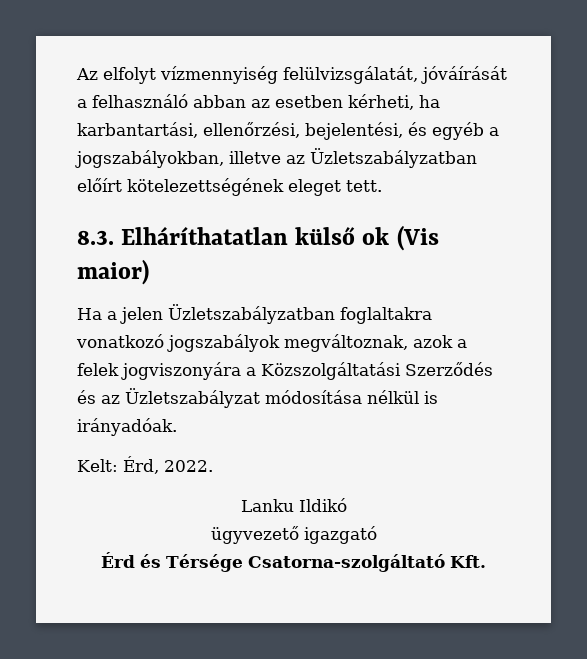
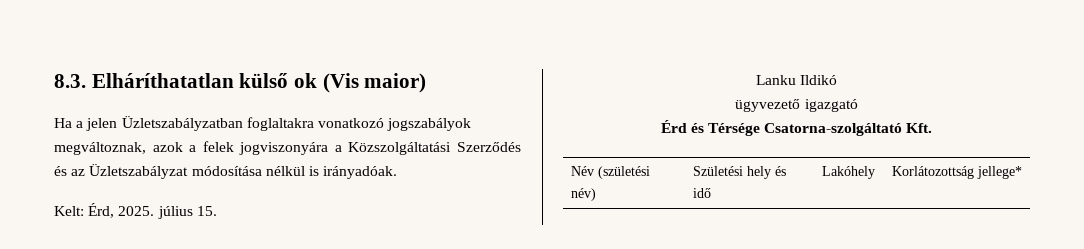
[76,66,507,84] [77,94,440,110] [77,122,499,140] [75,148,477,168] [77,178,382,196] Az elfolyt vízmennyiség felülvizsgálatát, jóváírását a felhasználó abban az esetben kérheti, ha karbantartási, ellenőrzési, bejelentési, és egyéb a jogszabályokban, illetve az Üzletszabályzatban előírt kötelezettségének eleget tett. // -> (54, 81) none
[164,460,213,472] 2022. -> [118,206,217,219] 2025. július 15.
(486, 561) none -> [570,166,650,179] [570,188,596,201] [692,166,786,179] [692,188,711,198] [821,166,875,179] [891,166,1022,179] // Név (születési név) | Születési hely és idő | Lakóhely | Korlátozottság jellege*

